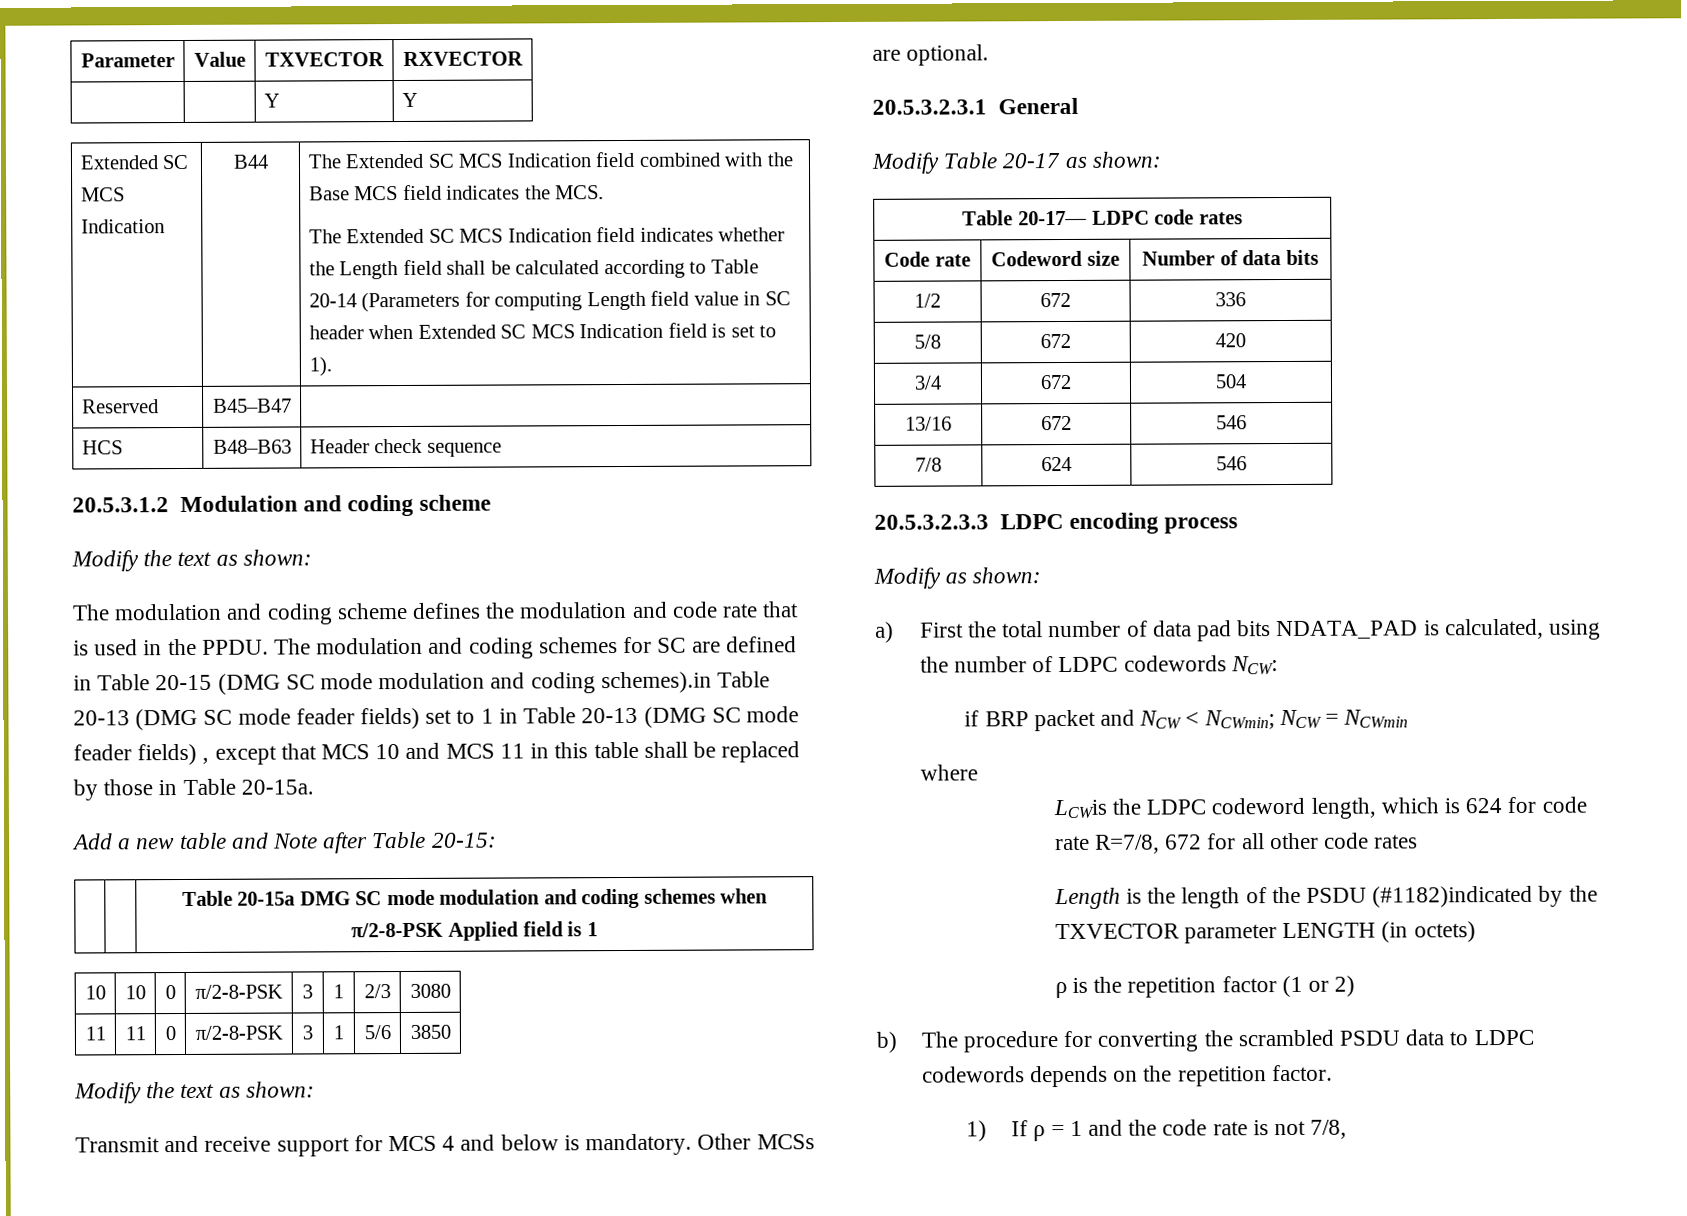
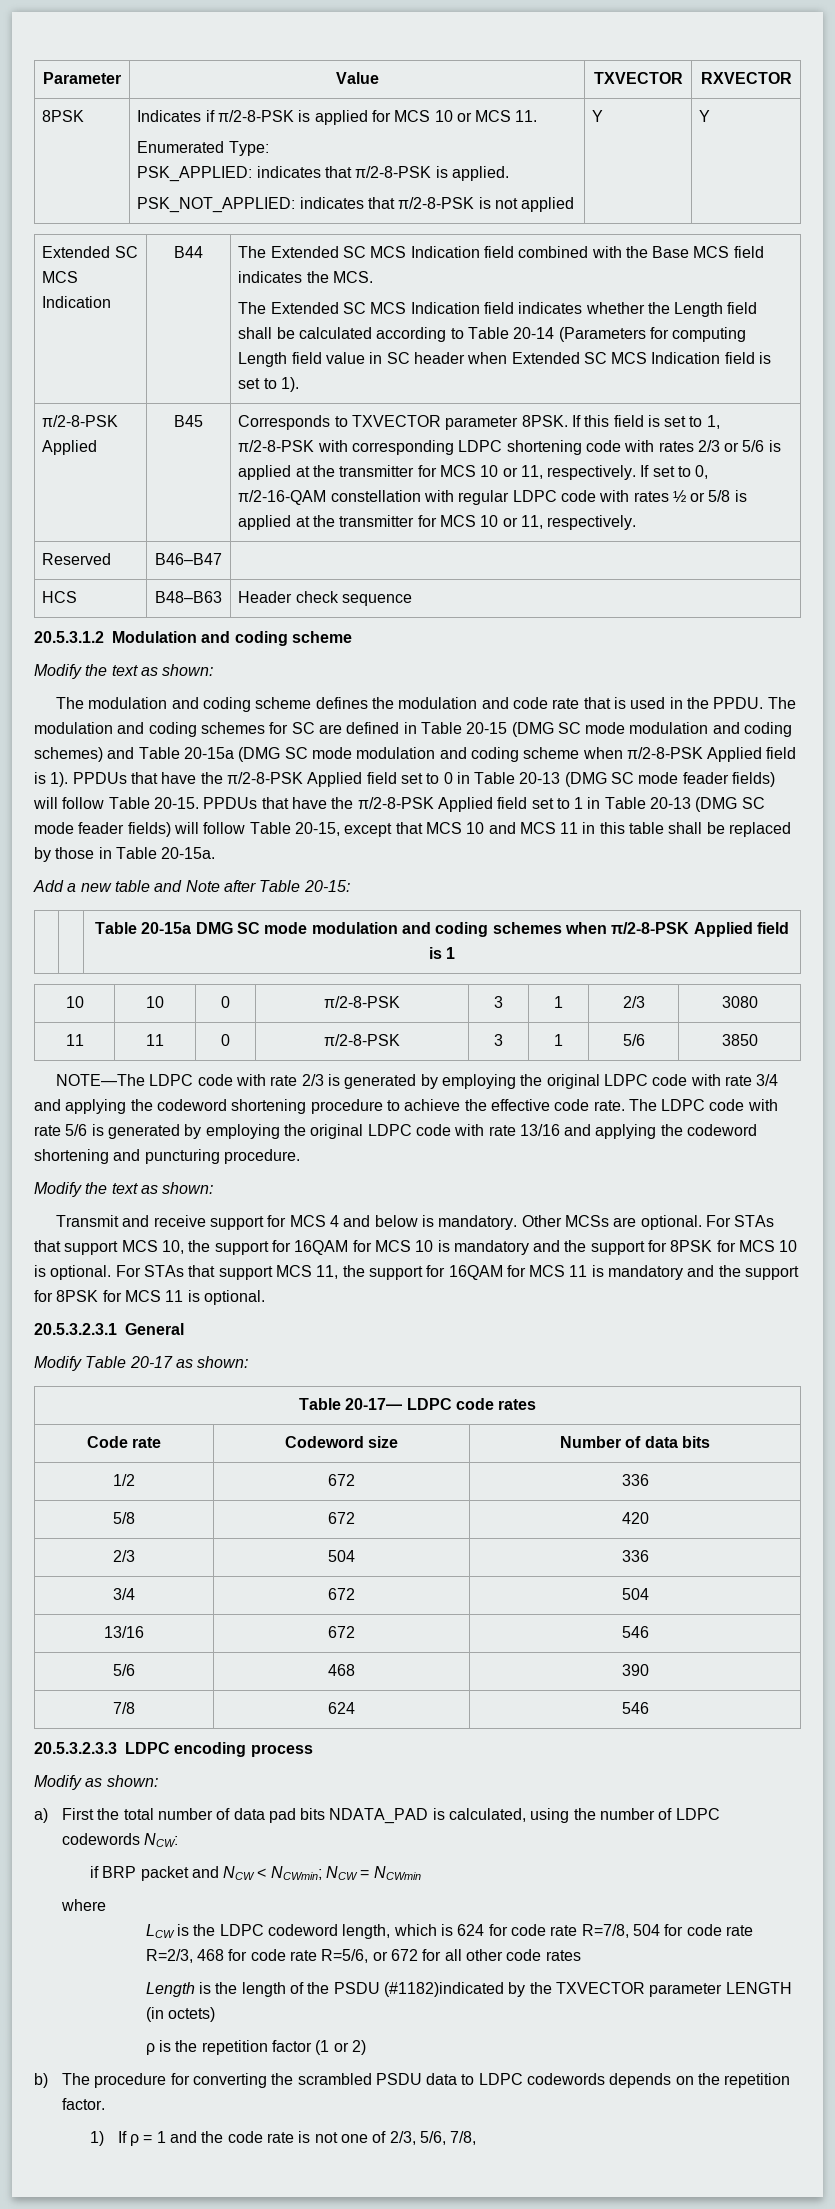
(523, 58) | -> [42,110,85,122] [137,110,538,125] [137,141,269,156] [137,166,509,182] [137,197,575,213] 8PSK | Indicates if π/2-8-PSK is applied for MCS 10 or MCS 11. // Enumerated Type: // PSK_APPLIED: indicates that π/2-8-PSK is applied. // PSK_NOT_APPLIED: indicates that π/2-8-PSK is not applied
(332, 366) none -> [42,415,119,427] [42,440,98,455] [174,415,203,427] [238,415,720,430] [238,440,781,455] [238,465,709,480] [238,490,747,505] [238,515,637,530] // π/2-8-PSK Applied | B45 | Corresponds to TXVECTOR parameter 8PSK. If this field is set to 1, π/2-8-PSK with corresponding LDPC shortening code with rates 2/3 or 5/6 is applied at the transmitter for MCS 10 or 11, respectively. If set to 0, π/2-16-QAM constellation with regular LDPC code with rates ½ or 5/8 is applied at the transmitter for MCS 10 or 11, respectively.
[212,398,292,413] B45–B47 -> [155,553,222,565] B46–B47
[600,671,771,694] [73,707,421,731] schemes).in Table 20-13 (DMG SC mode feader fields) -> [34,747,797,762] [34,772,776,787] [33,797,528,812] schemes) and Table 20-15a (DMG SC mode modulation and coding scheme when π/2-8-PSK Applied field is 1). PPDUs that have the π/2-8-PSK Applied field set to 0 in Table 20-13 (DMG SC mode feader fields) will follow Table 20-15. PPDUs that have the π/2-8-PSK Applied field
[202,757,210,764] , -> [173,822,340,836] will follow Table 20-15,
(451, 1031) none -> [56,1074,779,1089] [34,1099,778,1114] [34,1124,758,1139] [34,1149,300,1164] // NOTE—The LDPC code with rate 2/3 is generated by employing the original LDPC code with rate 3/4 and applying the codeword shortening procedure to achieve the effective code rate. The LDPC code with rate 5/6 is generated by employing the original LDPC code with rate 13/16 and applying the codeword shortening and puncturing procedure.
(990, 55) none -> [705,1215,775,1227] [34,1240,798,1255] [34,1265,800,1280] [34,1290,265,1305] For STAs that support MCS 10, the support for 16QAM for MCS 10 is mandatory and the support for 8PSK for MCS 10 is optional. For STAs that support MCS 11, the support for 16QAM for MCS 11 is mandatory and the support for 8PSK for MCS 11 is optional.
(1246, 340) none -> [113,1550,135,1562] [328,1550,355,1562] [621,1550,649,1562] // 2/3 | 504 | 336
(1247, 422) none -> [113,1664,135,1676] [328,1664,355,1676] [621,1664,649,1676] // 5/6 | 468 | 390
[1052,799,1107,819] LCWis -> [145,1924,190,1938] LCW is
(1160, 844) none -> [632,1924,753,1936] [145,1949,388,1963] 504 for code rate R=2/3, 468 for code rate R=5/6, or
(1306, 1128) none -> [340,2131,446,2145] one of 2/3, 5/6,

